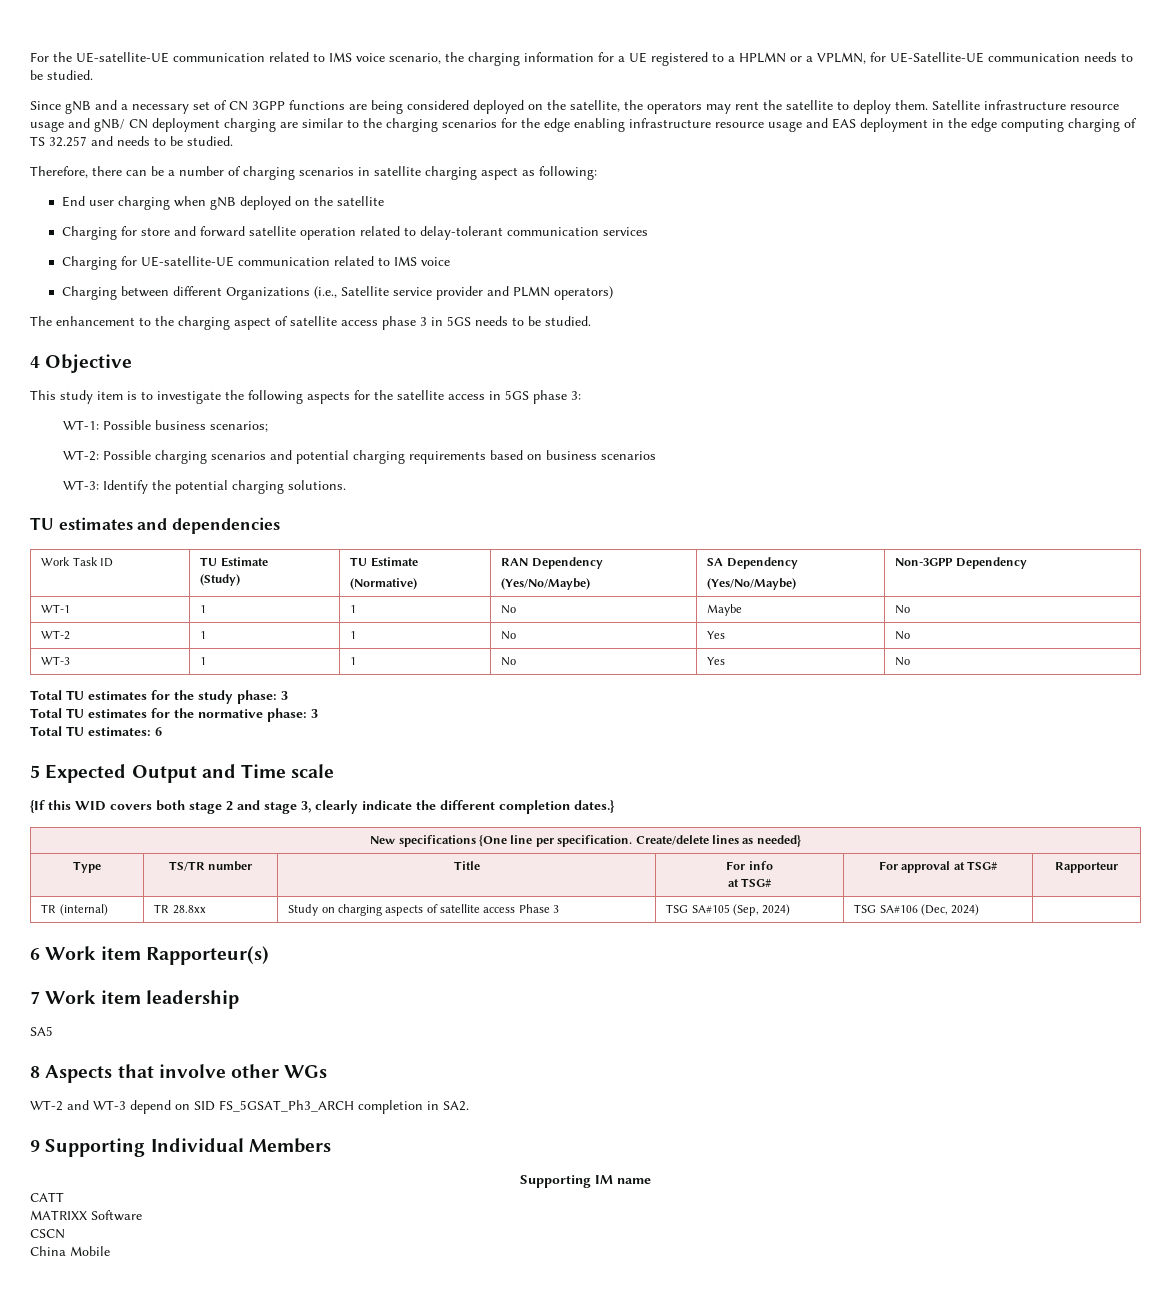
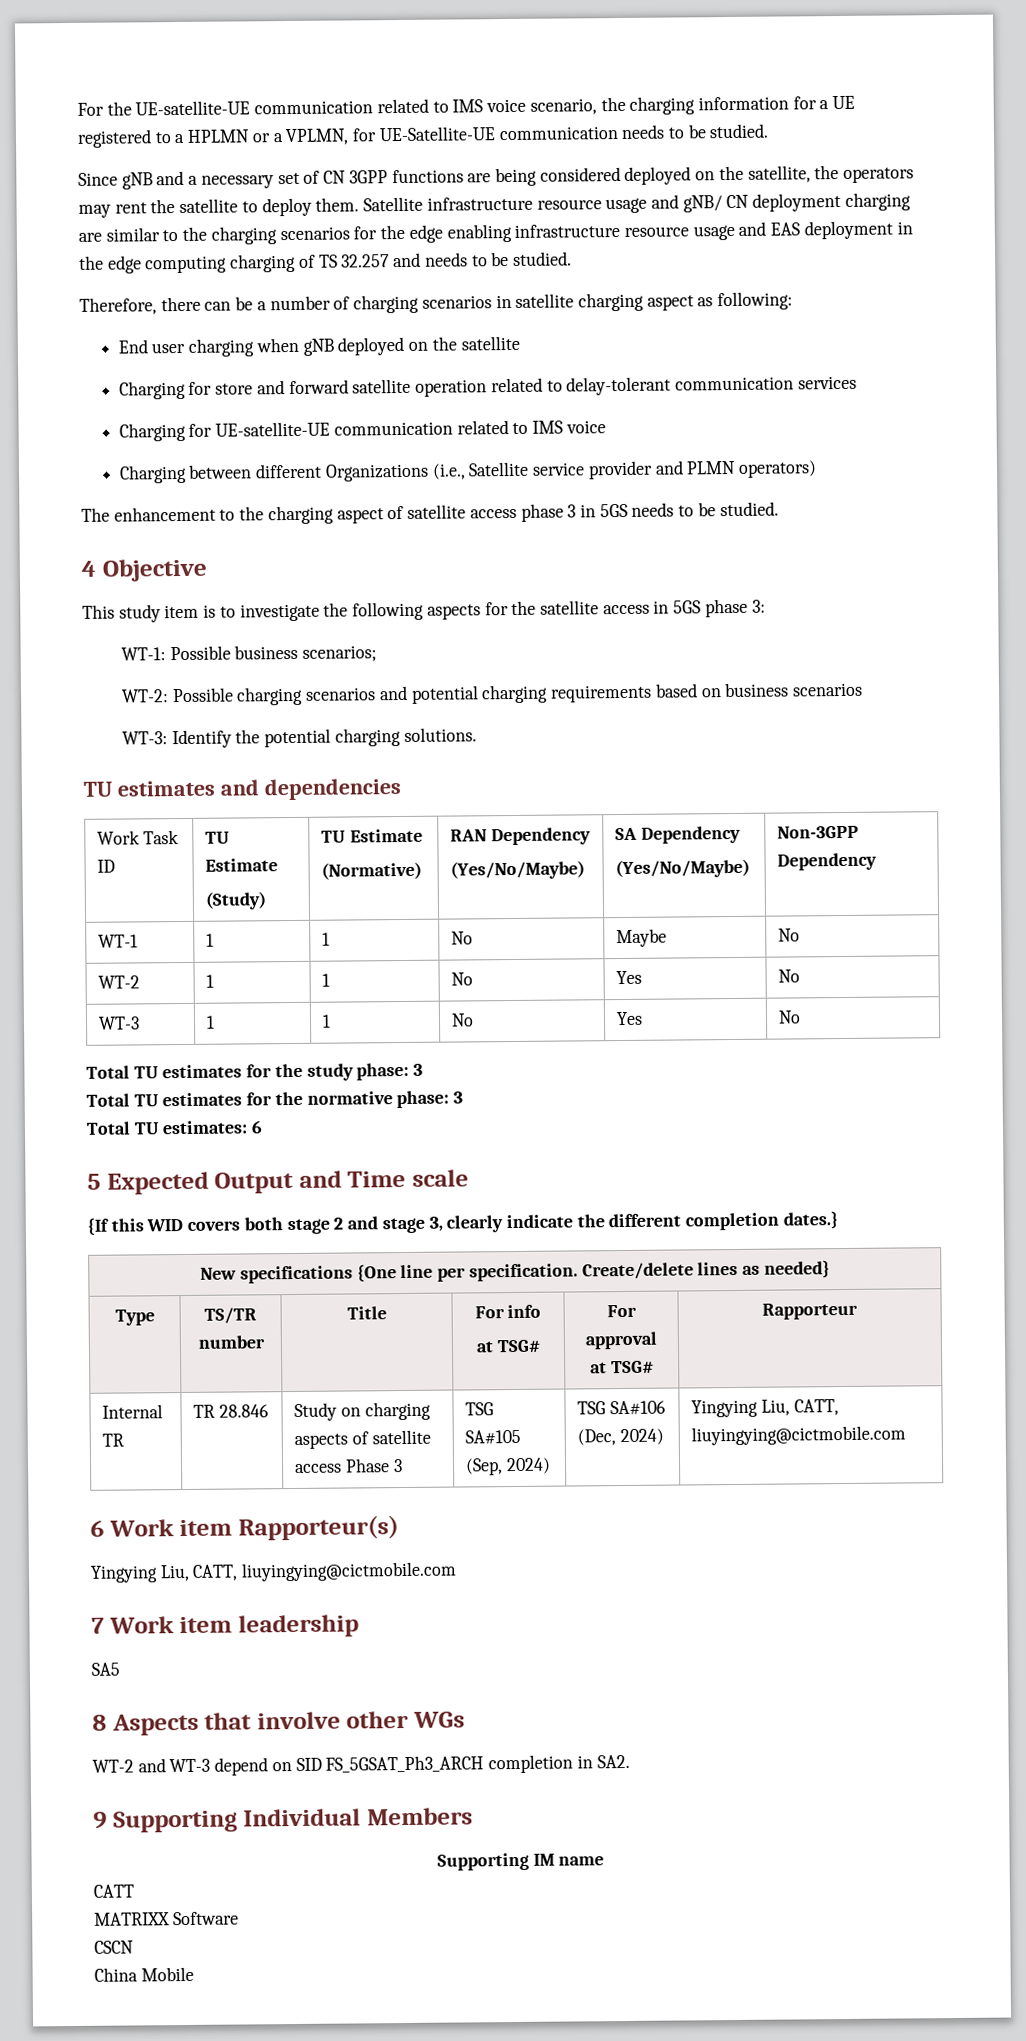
[41,904,108,916] [154,904,206,914] TR (internal) | TR 28.8xx -> [102,1404,164,1419] [102,1433,125,1447] [193,1404,270,1418] Internal TR | TR 28.846
(980, 910) none -> [691,1399,839,1418] [691,1425,907,1446] Yingying Liu, CATT, liuyingying@cictmobile.com
(269, 955) none -> [90,1561,458,1583] // Yingying Liu, CATT, liuyingying@cictmobile.com

